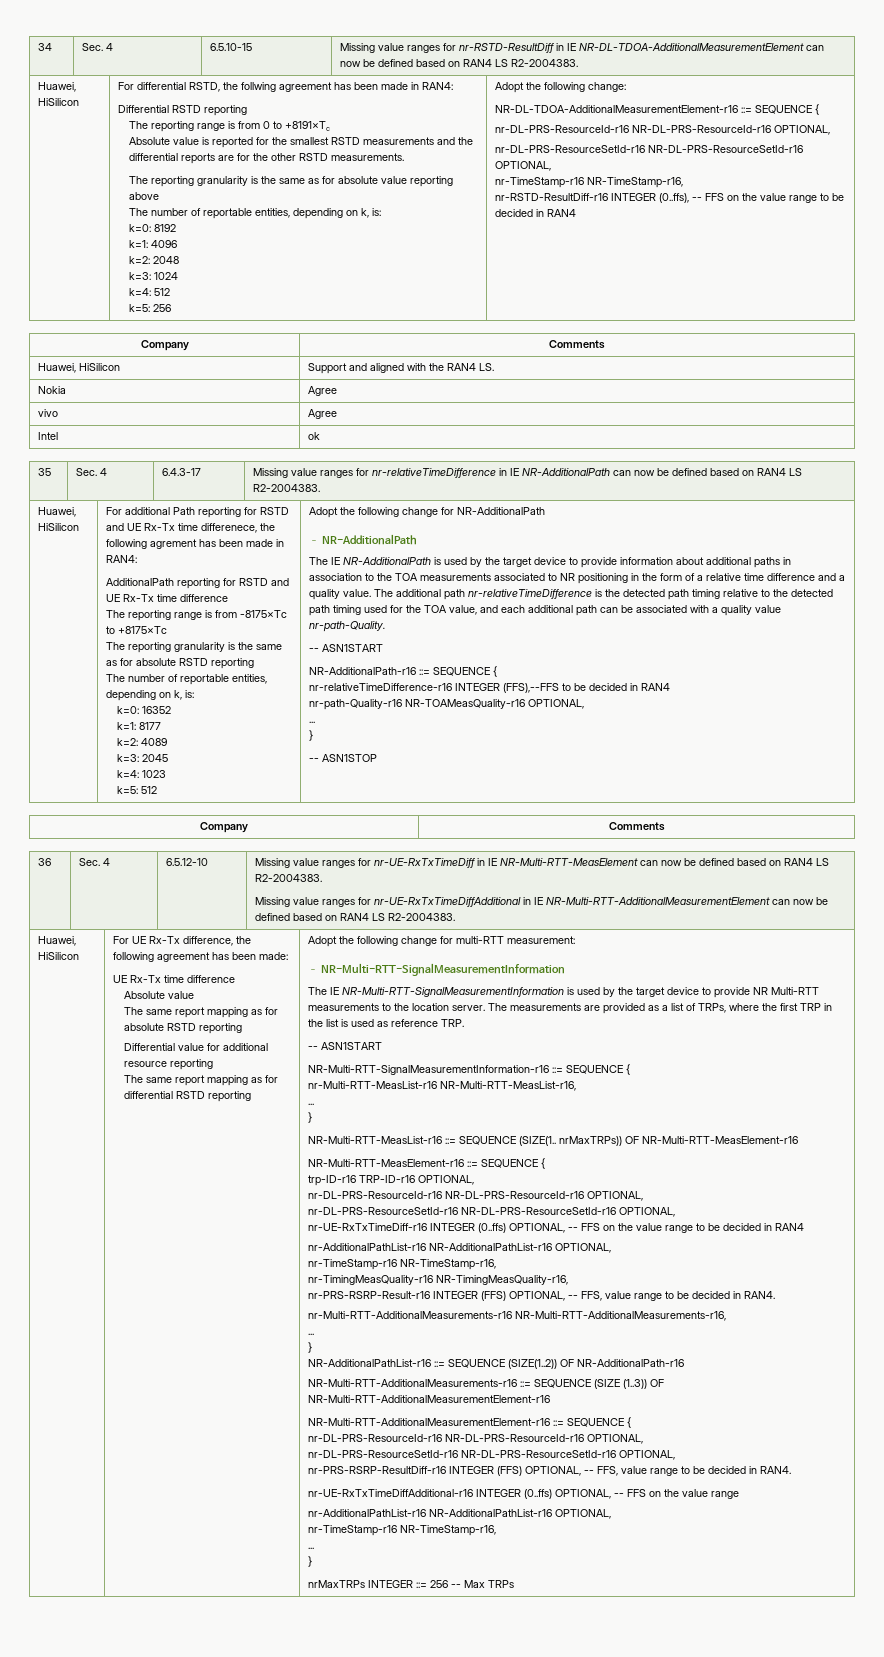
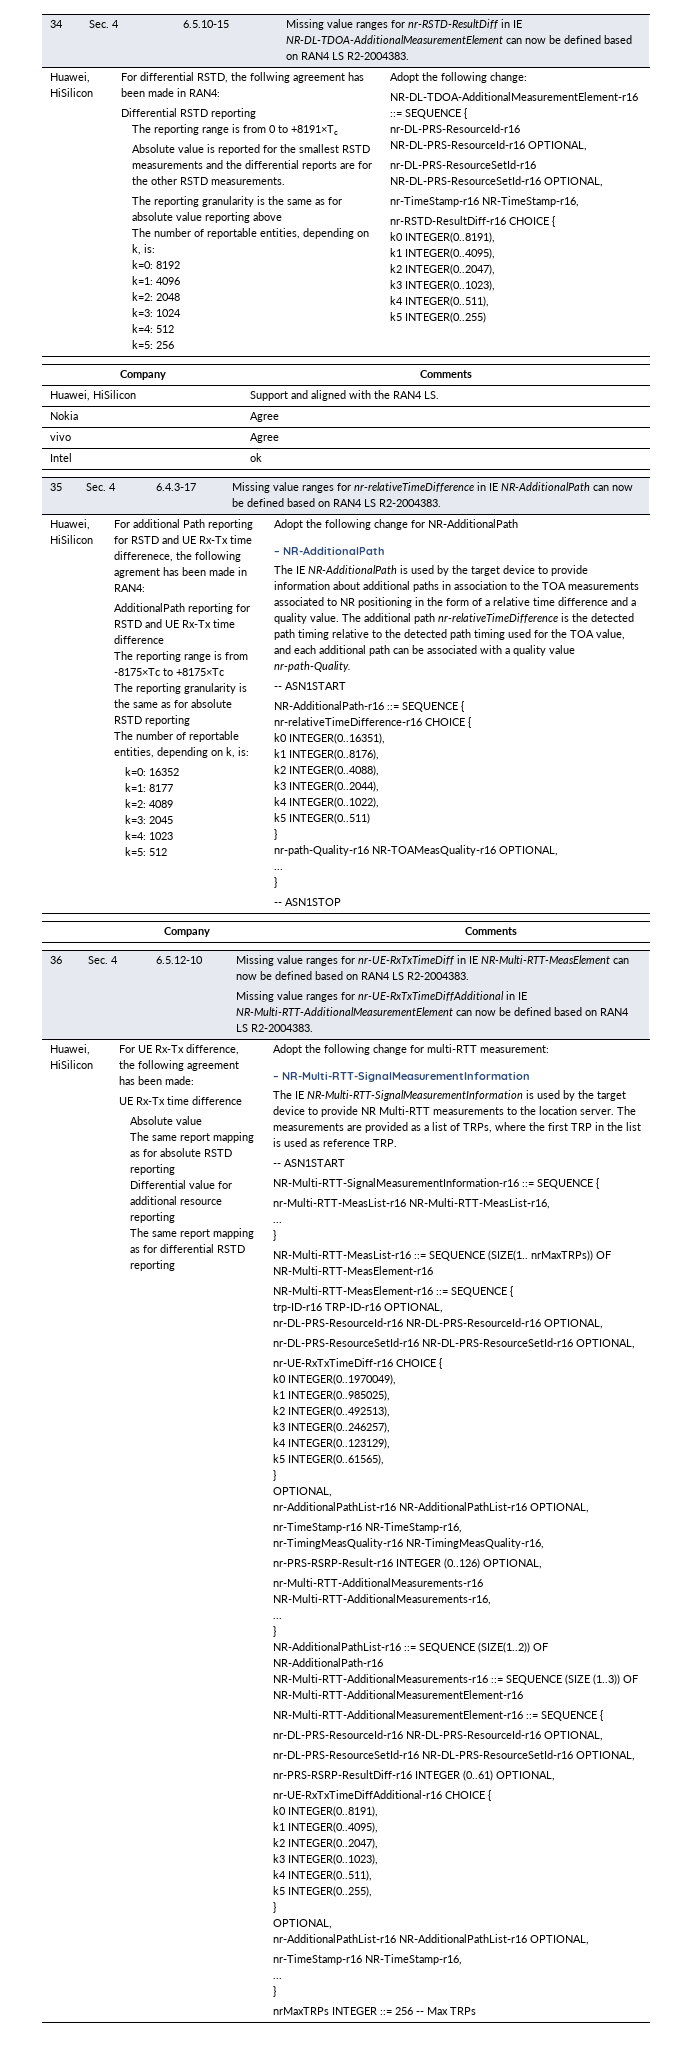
[611,193,845,203] [495,209,577,217] INTEGER (0..ffs), -- FFS on the value range to be decided in RAN4 -> [509,216,556,227] [390,232,496,243] [390,248,496,259] [390,264,496,275] [390,280,496,291] [390,296,490,307] [390,312,487,323] CHOICE { // k0 INTEGER(0..8191), // k1 INTEGER(0..4095), // k2 INTEGER(0..2047), // k3 INTEGER(0..1023), // k4 INTEGER(0..511), // k5 INTEGER(0..255)
[455,683,671,693] INTEGER (FFS),--FFS to be decided in RAN4 -> [425,717,472,728] [274,733,386,744] [274,749,380,760] [274,765,380,776] [274,781,380,792] [274,797,380,808] [274,813,371,824] [274,829,278,840] CHOICE { // k0 INTEGER(0..16351), // k1 INTEGER(0..8176), // k2 INTEGER(0..4088), // k3 INTEGER(0..2044), // k4 INTEGER(0..1022), // k5 INTEGER(0..511) // }
[430,1223,805,1233] INTEGER (0..ffs) OPTIONAL, -- FFS on the value range to be decided in RAN4 -> [396,1358,443,1369] [273,1374,397,1385] [273,1390,391,1401] [273,1406,391,1417] [273,1422,391,1433] [273,1438,391,1449] [273,1454,385,1465] [273,1470,277,1481] [273,1487,333,1497] CHOICE { // k0 INTEGER(0..1970049), // k1 INTEGER(0..985025), // k2 INTEGER(0..492513), // k3 INTEGER(0..246257), // k4 INTEGER(0..123129), // k5 INTEGER(0..61565), // } // OPTIONAL,
[481,1291,776,1301] (FFS) OPTIONAL, -- FFS, value range to be decided in RAN4. -> [444,1558,543,1569] (0..126) OPTIONAL,
[497,1466,792,1476] [308,1489,740,1499] (FFS) OPTIONAL, -- FFS, value range to be decided in RAN4. // nr-UE-RxTxTimeDiffAdditional-r16 INTEGER (0..ffs) OPTIONAL, -- FFS on the value range -> [463,1770,556,1781] [273,1790,492,1801] [273,1806,379,1817] [273,1822,379,1833] [273,1838,379,1849] [273,1854,379,1865] [273,1870,373,1881] [273,1886,373,1897] [273,1902,277,1913] [273,1919,333,1929] (0..61) OPTIONAL, // nr-UE-RxTxTimeDiffAdditional-r16 CHOICE { // k0 INTEGER(0..8191), // k1 INTEGER(0..4095), // k2 INTEGER(0..2047), // k3 INTEGER(0..1023), // k4 INTEGER(0..511), // k5 INTEGER(0..255), // } // OPTIONAL,

